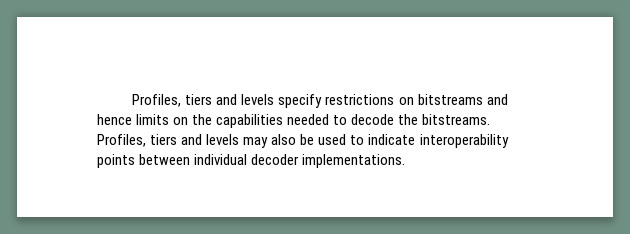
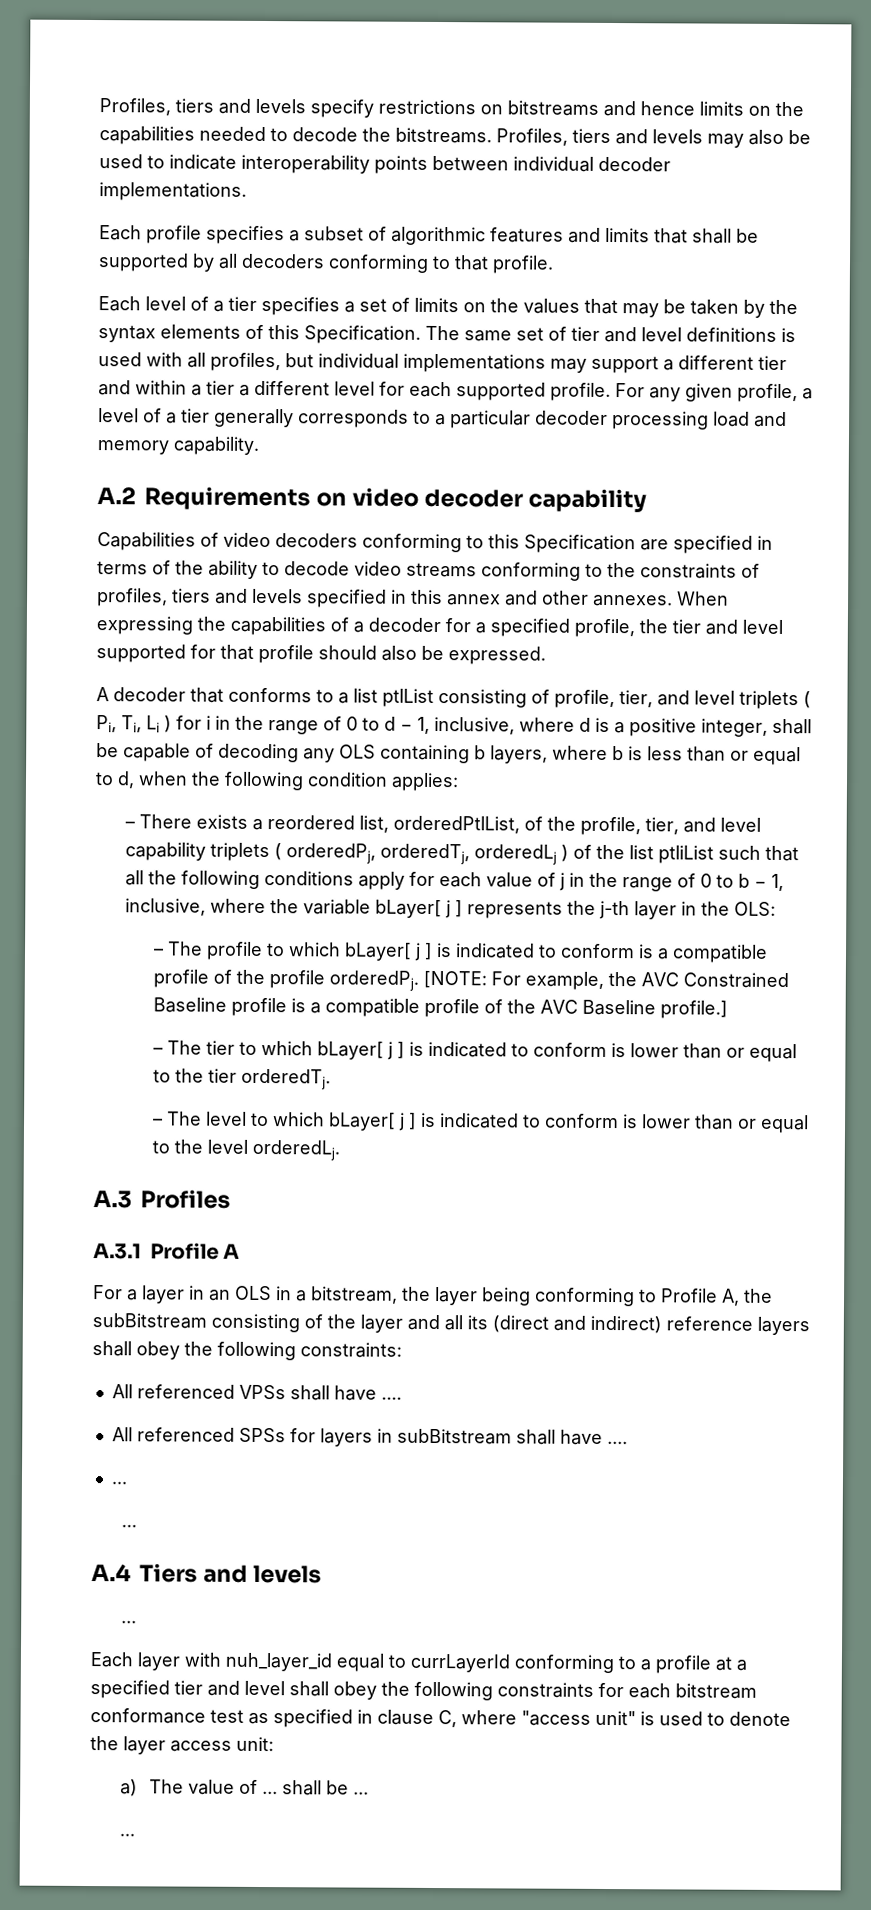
(406, 161) none -> [99,225,759,246] [98,253,554,274] [98,296,798,318] [98,324,796,344] [98,352,787,374] [98,380,813,403] [98,408,787,430] [97,436,259,455] [97,486,648,513] [97,532,773,554] [97,560,760,581] [97,588,729,608] [96,616,783,638] [96,644,546,665] [96,687,811,710] [96,715,812,737] [96,743,801,766] [95,771,459,792] [124,814,761,836] [124,842,799,865] [124,870,784,892] [124,898,776,920] [153,941,769,963] [153,969,790,991] [153,997,729,1019] [153,1040,798,1063] [153,1068,332,1090] [153,1111,810,1134] [152,1139,341,1161] [93,1189,231,1209] [93,1242,241,1260] [93,1285,773,1307] [92,1313,810,1336] [92,1341,402,1361] [111,1384,402,1401] [111,1427,628,1447] [110,1481,127,1485] [120,1524,137,1528] [91,1563,323,1584] [120,1620,137,1624] [90,1652,747,1674] [90,1680,757,1701] [90,1708,791,1728] [90,1736,274,1755] [119,1779,370,1797] [118,1833,135,1837] // Each profile specifies a subset of algorithmic features and limits that shall be supported by all decoders conforming to that profile. // Each level of a tier specifies a set of limits on the values that may be taken by the syntax elements of this Specification. The same set of tier and level definitions is used with all profiles, but individual implementations may support a different tier and within a tier a different level for each supported profile. For any given profile, a level of a tier generally corresponds to a particular decoder processing load and memory capability. // A.2 Requirements on video decoder capability // Capabilities of video decoders conforming to this Specification are specified in terms of the ability to decode video streams conforming to the constraints of profiles, tiers and levels specified in this annex and other annexes. When expressing the capabilities of a decoder for a specified profile, the tier and level supported for that profile should also be expressed. // A decoder that conforms to a list ptlList consisting of profile, tier, and level triplets ( Pi, Ti, Li ) for i in the range of 0 to d − 1, inclusive, where d is a positive integer, shall be capable of decoding any OLS containing b layers, where b is less than or equal to d, when the following condition applies: // – There exists a reordered list, orderedPtlList, of the profile, tier, and level capability triplets ( orderedPj, orderedTj, orderedLj ) of the list ptliList such that all the following conditions apply for each value of j in the range of 0 to b − 1, inclusive, where the variable bLayer[ j ] represents the j-th layer in the OLS: // – The profile to which bLayer[ j ] is indicated to conform is a compatible profile of the profile orderedPj. [NOTE: For example, the AVC Constrained Baseline profile is a compatible profile of the AVC Baseline profile.] // – The tier to which bLayer[ j ] is indicated to conform is lower than or equal to the tier orderedTj. // – The level to which bLayer[ j ] is indicated to conform is lower than or equal to the level orderedLj. // A.3 Profiles // A.3.1 Profile A // For a layer in an OLS in a bitstream, the layer being conforming to Profile A, the subBitstream consisting of the layer and all its (direct and indirect) reference layers shall obey the following constraints: // All referenced VPSs shall have .... // All referenced SPSs for layers in subBitstream shall have .... // ... // ... // A.4 Tiers and levels // ... // Each layer with nuh_layer_id equal to currLayerId conforming to a profile at a specified tier and level shall obey the following constraints for each bitstream conformance test as specified in clause C, where "access unit" is used to denote the layer access unit: // a) The value of ... shall be ... // ...

